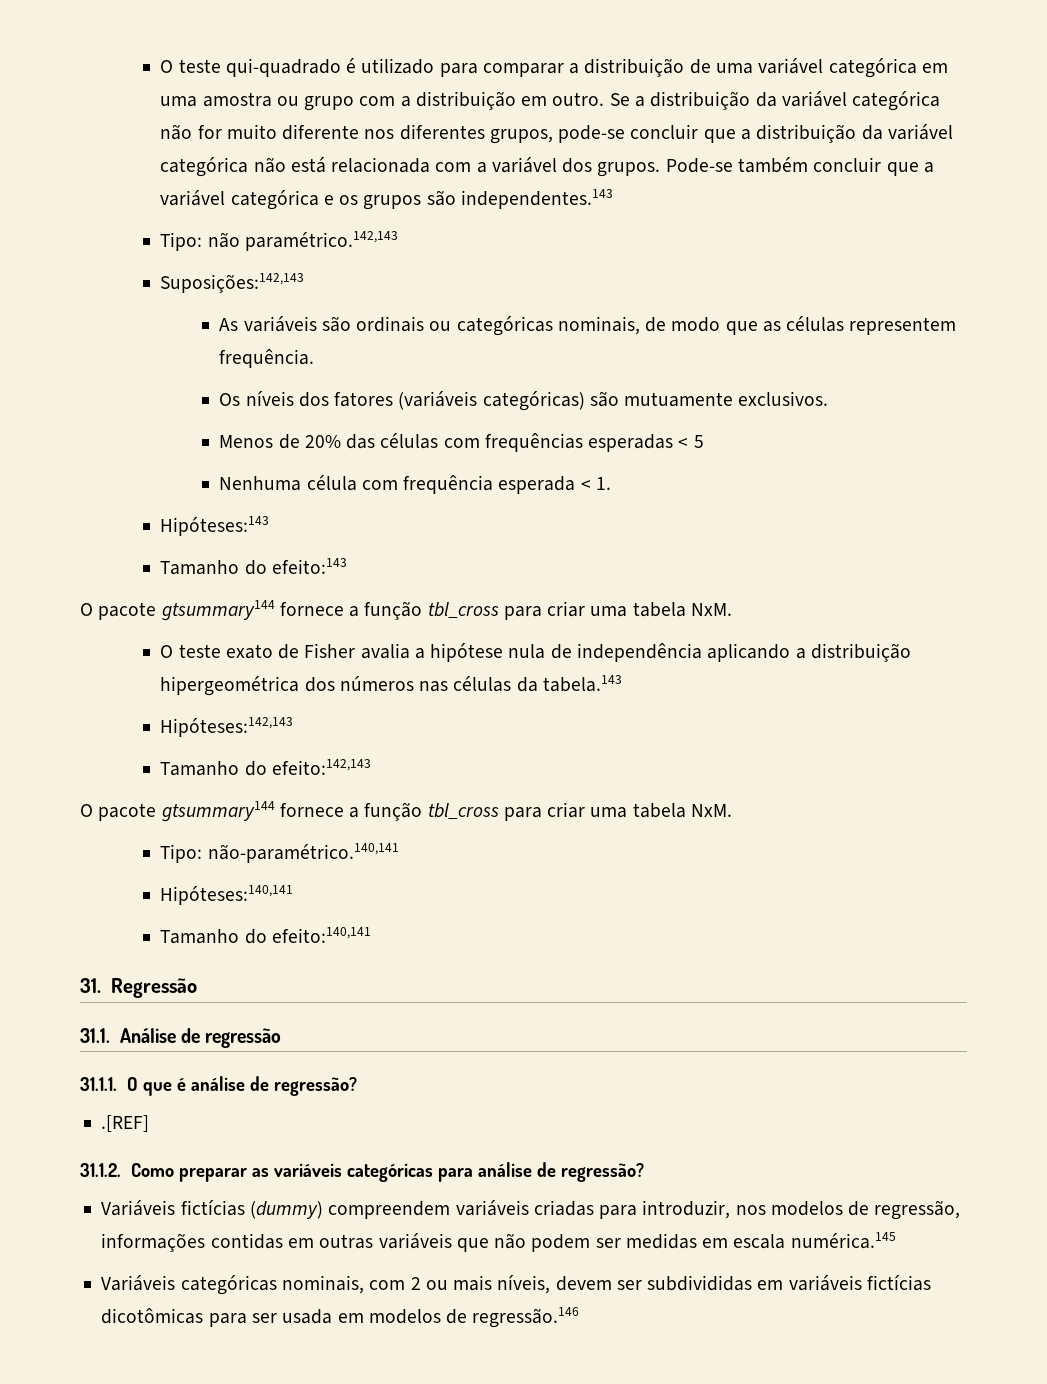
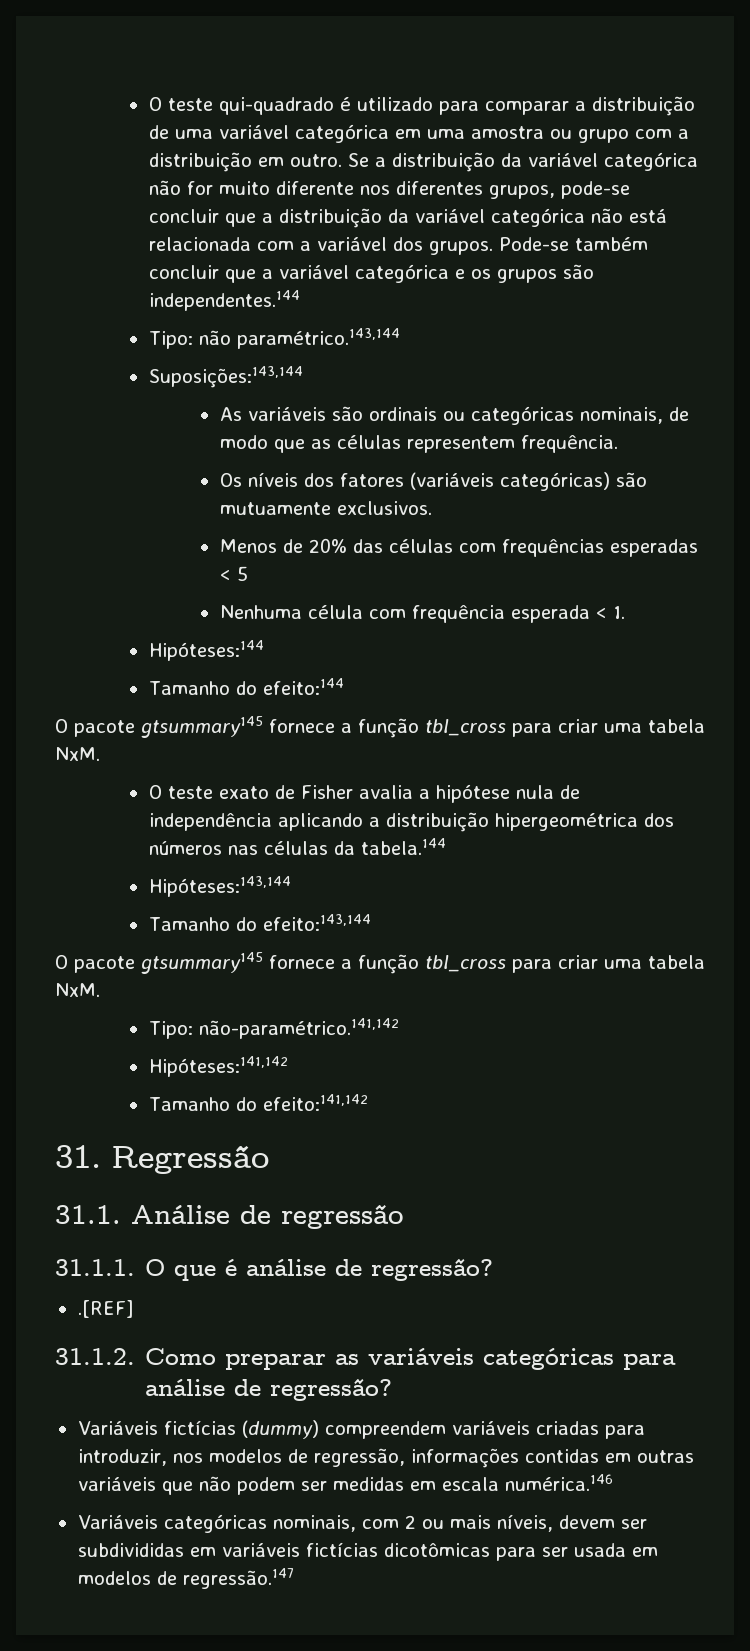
[460,189,613,209] independentes.143 -> [148,290,300,311] independentes.144
[244,231,398,251] [160,273,305,293] paramétrico.142,143 // Suposições:142,143 -> [236,328,400,349] [148,366,303,388] paramétrico.143,144 // Suposições:143,144
[160,516,270,536] [160,558,347,575] [80,600,275,621] Hipóteses:143 // Tamanho do efeito:143 // O pacote gtsummary144 -> [148,640,264,661] [148,678,344,695] [55,716,263,738] Hipóteses:144 // Tamanho do efeito:144 // O pacote gtsummary145
[542,675,622,692] [160,717,294,737] [160,759,371,776] [80,801,275,822] tabela.143 // Hipóteses:142,143 // Tamanho do efeito:142,143 // O pacote gtsummary144 -> [360,838,446,855] [148,876,291,897] [148,914,371,931] [55,952,263,974] tabela.144 // Hipóteses:143,144 // Tamanho do efeito:143,144 // O pacote gtsummary145
[207,843,399,863] [160,885,294,905] [160,927,371,944] não-paramétrico.140,141 // Hipóteses:140,141 // Tamanho do efeito:140,141 -> [198,1018,399,1039] [148,1056,288,1077] [148,1094,368,1111] não-paramétrico.141,142 // Hipóteses:141,142 // Tamanho do efeito:141,142
[790,1232,896,1249] numérica.145 -> [504,1474,613,1491] numérica.146
[472,1307,580,1328] regressão.146 -> [182,1568,294,1589] regressão.147

